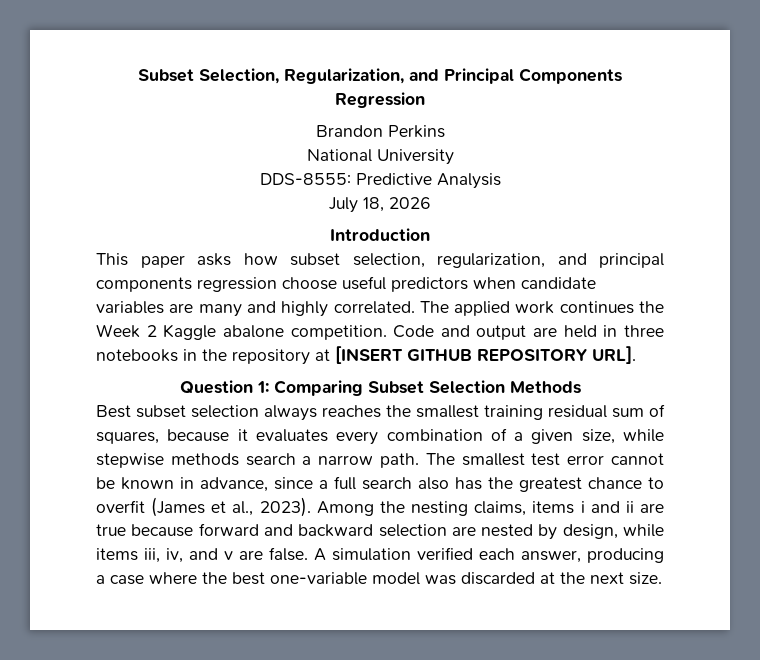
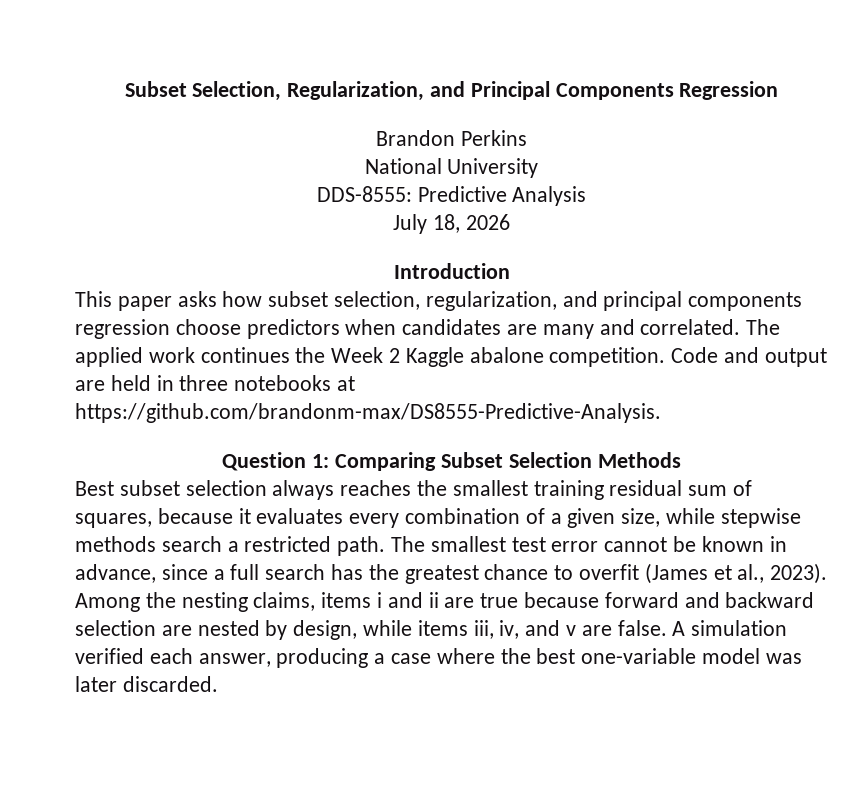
[342,276,386,290] useful -> (241, 327) none
[521,277,596,289] [96,301,164,314] candidate variables -> [402,319,502,335] candidates
[281,301,329,317] highly -> (635, 327) none
[183,346,636,365] in the repository at [INSERT GITHUB REPOSITORY URL]. -> [337,376,356,391] [75,403,661,423] at https://github.com/brandonm-max/DS8555-Predictive-Analysis.
[318,455,374,465] narrow -> [244,536,332,552] restricted
[418,477,449,490] also -> (326, 572) none
[461,572,662,585] discarded at the next size. -> [75,676,218,692] later discarded.

